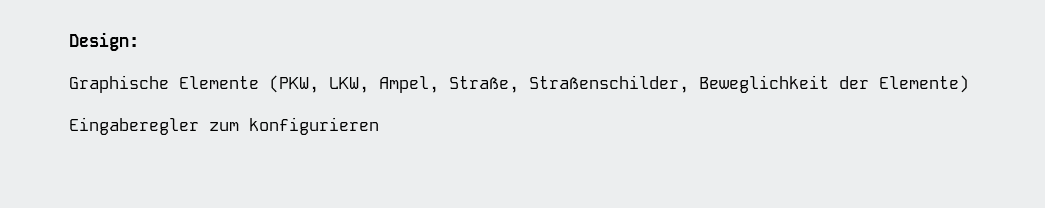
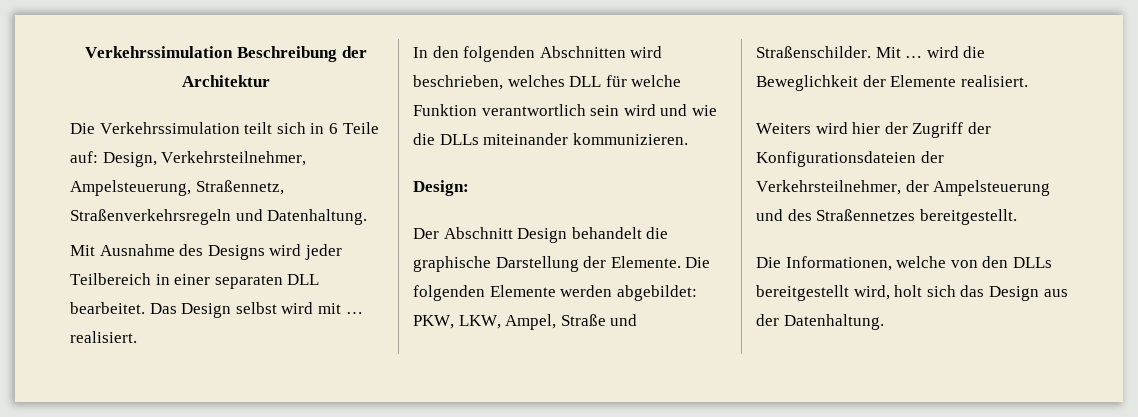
[69,32,139,51] [69,75,969,93] [69,117,379,135] Design: // Graphische Elemente (PKW, LKW, Ampel, Straße, Straßenschilder, Beweglichkeit der Elemente) // Eingaberegler zum konfigurieren -> [85,46,367,62] [182,75,270,87] [70,122,379,134] [70,151,307,167] [70,180,284,196] [70,209,368,225] [70,244,342,260] [70,273,320,289] [70,302,363,318] [70,331,137,343] [413,46,663,62] [413,75,682,90] [413,104,717,116] [413,133,688,145] [413,180,469,196] [413,227,669,243] [413,256,711,272] [413,285,697,301] [413,314,638,330] [756,46,986,58] [756,75,1028,91] [756,122,991,138] [756,151,944,167] [756,180,1051,196] [756,209,1017,225] [756,256,1052,271] [756,285,1068,301] [756,314,884,330] Verkehrssimulation Beschreibung der Architektur // Die Verkehrssimulation teilt sich in 6 Teile auf: Design, Verkehrsteilnehmer, Ampelsteuerung, Straßennetz, Straßenverkehrsregeln und Datenhaltung. // Mit Ausnahme des Designs wird jeder Teilbereich in einer separaten DLL bearbeitet. Das Design selbst wird mit … realisiert. // In den folgenden Abschnitten wird beschrieben, welches DLL für welche Funktion verantwortlich sein wird und wie die DLLs miteinander kommunizieren. // Design: // Der Abschnitt Design behandelt die graphische Darstellung der Elemente. Die folgenden Elemente werden abgebildet: PKW, LKW, Ampel, Straße und Straßenschilder. Mit … wird die Beweglichkeit der Elemente realisiert. // Weiters wird hier der Zugriff der Konfigurationsdateien der Verkehrsteilnehmer, der Ampelsteuerung und des Straßennetzes bereitgestellt. // Die Informationen, welche von den DLLs bereitgestellt wird, holt sich das Design aus der Datenhaltung.

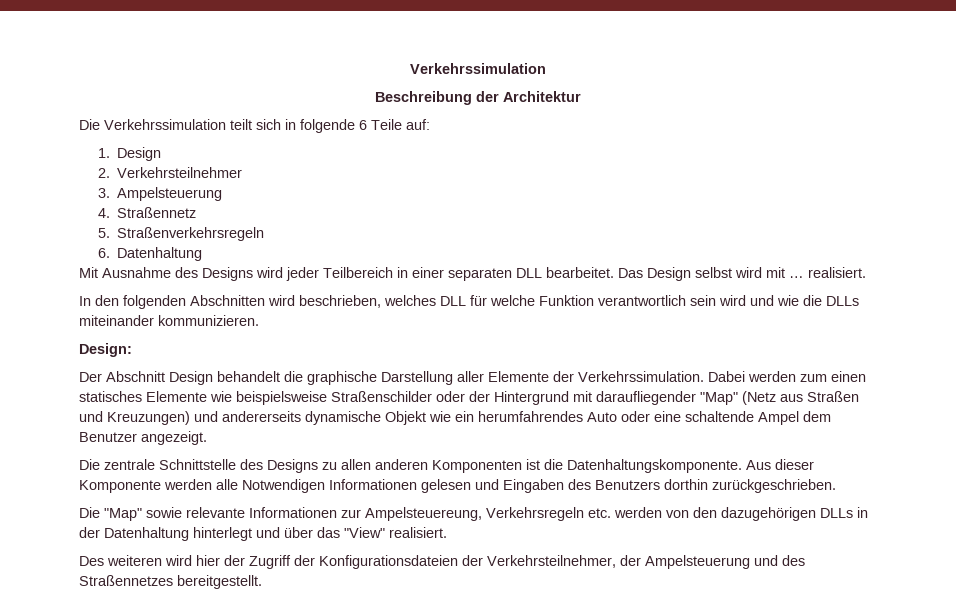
[85,46,234,58] Verkehrssimulation -> [410,63,546,74] Verkehrssimulation //
(325, 128) none -> [300,119,355,133] folgende
[102,151,307,167] [70,180,284,196] Design, Verkehrsteilnehmer, Ampelsteuerung, Straßennetz, -> [97,147,162,161] [97,167,243,178] [97,187,223,201] [97,207,197,218] [97,228,110,238] // 1. Design // 2. Verkehrsteilnehmer // 3. Ampelsteuerung // 4. Straßennetz // 5.
[235,209,368,225] und Datenhaltung. -> [97,247,203,261] // 6. Datenhaltung
[583,256,711,268] [413,285,697,301] [413,314,638,330] [756,46,986,58] [756,75,1028,91] [756,123,811,134] der Elemente. Die folgenden Elemente werden abgebildet: PKW, LKW, Ampel, Straße und Straßenschilder. Mit … wird die Beweglichkeit der Elemente realisiert. // Weiters -> [457,371,866,382] [79,391,859,405] [79,411,831,425] [79,431,207,445] [79,459,814,473] [79,479,836,493] [79,507,868,521] [79,527,447,541] [79,555,162,566] aller Elemente der Verkehrssimulation. Dabei werden zum einen statisches Elemente wie beispielsweise Straßenschilder oder der Hintergrund mit daraufliegender "Map" (Netz aus Straßen und Kreuzungen) und andererseits dynamische Objekt wie ein herumfahrendes Auto oder eine schaltende Ampel dem Benutzer angezeigt. // Die zentrale Schnittstelle des Designs zu allen anderen Komponenten ist die Datenhaltungskomponente. Aus dieser Komponente werden alle Notwendigen Informationen gelesen und Eingaben des Benutzers dorthin zurückgeschrieben. // Die "Map" sowie relevante Informationen zur Ampelsteuereung, Verkehrsregeln etc. werden von den dazugehörigen DLLs in der Datenhaltung hinterlegt und über das "View" realisiert. // Des weiteren
[756,256,1052,271] [756,285,1068,301] [756,314,884,330] // Die Informationen, welche von den DLLs bereitgestellt wird, holt sich das Design aus der Datenhaltung. -> (262, 582) none

